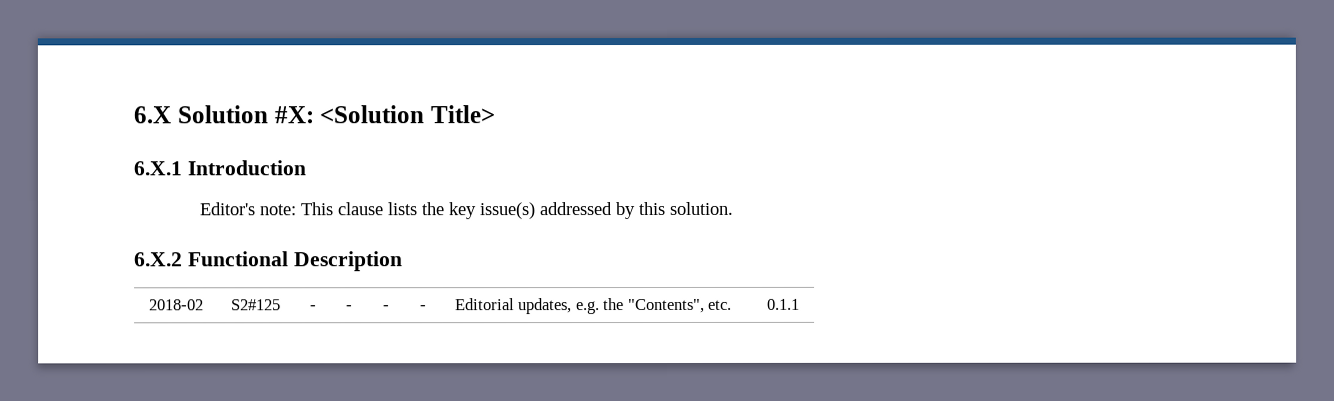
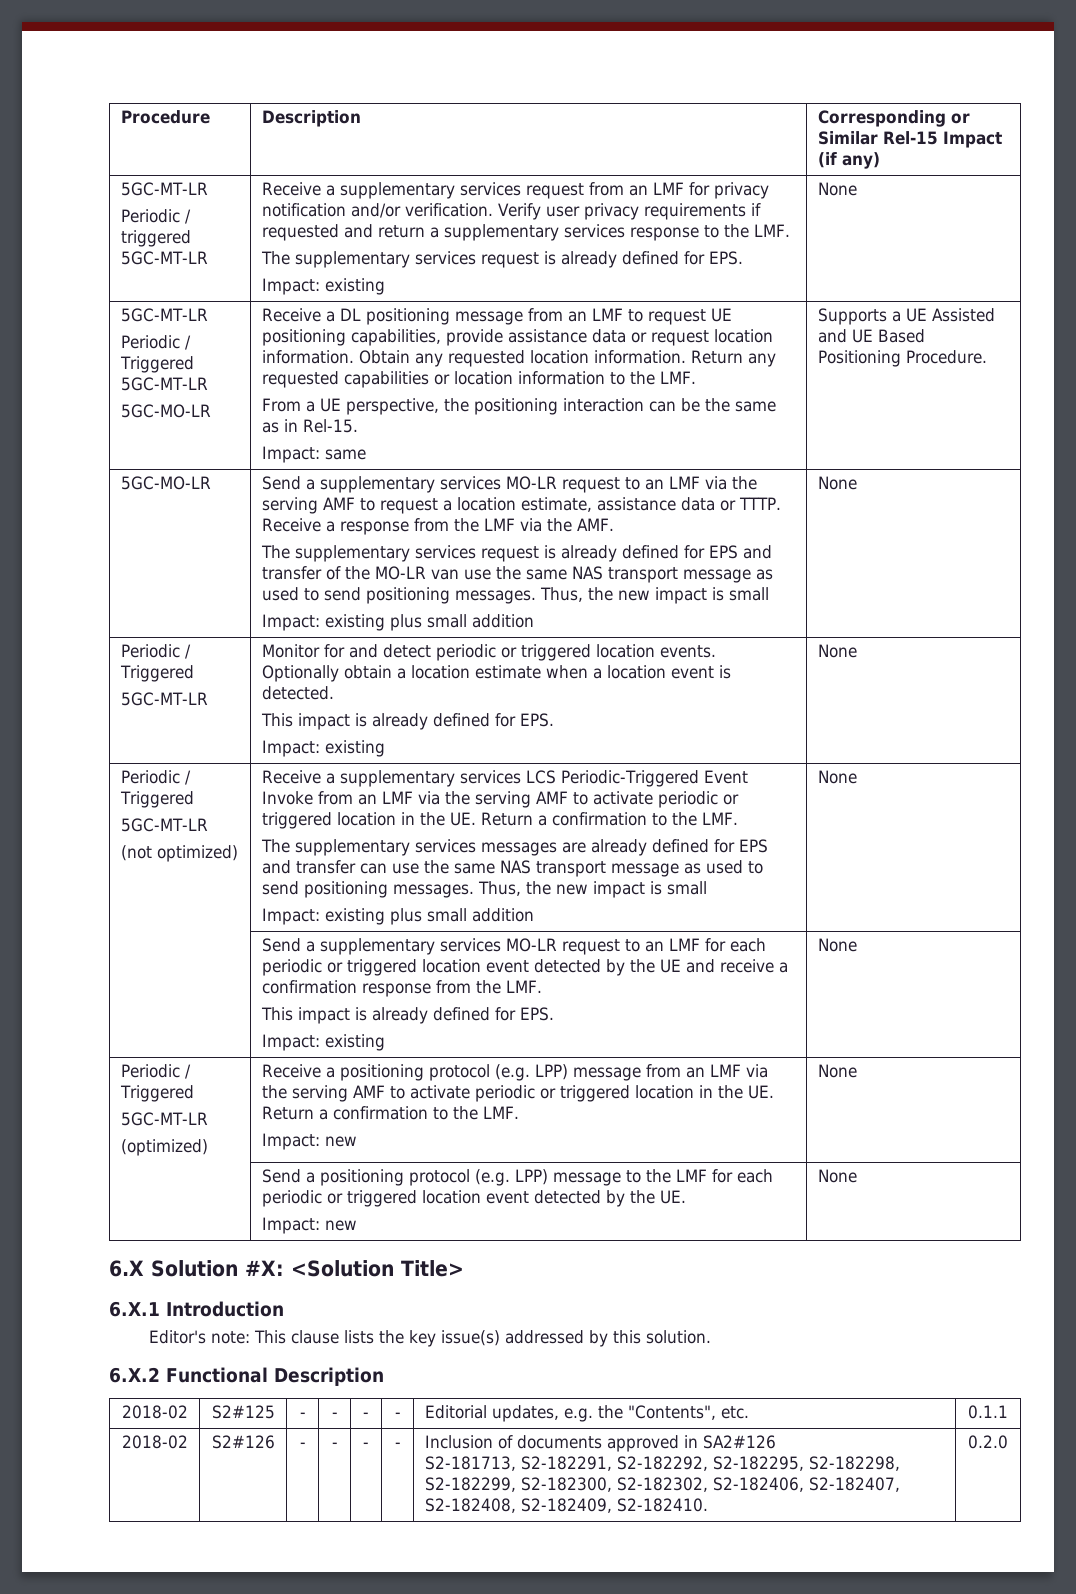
(133, 115) none -> [120,110,210,124] [261,110,361,127] [817,110,970,127] [817,131,1002,148] [817,152,880,169] [120,182,208,196] [120,209,191,224] [120,230,191,247] [120,251,208,265] [261,182,769,199] [261,203,761,220] [261,224,790,241] [260,251,743,268] [261,278,385,295] [817,182,857,196] [120,308,208,322] [120,335,191,350] [119,356,194,373] [120,377,208,391] [120,404,211,418] [261,308,732,325] [261,329,773,346] [261,350,776,367] [261,371,696,388] [261,398,776,415] [261,419,358,433] [261,446,366,463] [817,308,995,325] [817,329,925,343] [817,350,987,367] [120,476,211,490] [261,476,757,493] [261,497,781,514] [261,518,614,535] [260,545,772,562] [261,566,773,583] [261,587,769,604] [261,614,534,631] [817,476,857,490] [120,644,191,659] [119,665,194,682] [120,692,208,706] [261,644,716,661] [261,665,731,682] [261,686,334,700] [260,713,554,730] [261,740,385,757] [817,644,857,658] [120,770,191,785] [119,791,194,808] [120,818,208,832] [120,845,238,862] [261,770,748,787] [261,791,739,808] [261,812,738,829] [260,839,768,856] [261,860,763,877] [261,881,707,898] [261,908,534,925] [817,770,857,784] [261,938,766,955] [261,959,788,976] [261,980,542,997] [260,1007,554,1024] [261,1034,385,1051] [817,938,857,952] [120,1064,191,1079] [119,1085,194,1102] [120,1112,208,1126] [120,1139,208,1156] [261,1064,768,1081] [261,1085,774,1102] [261,1106,519,1120] [261,1133,357,1150] [817,1064,857,1078] [261,1169,773,1186] [261,1190,686,1207] [261,1217,357,1234] [817,1169,857,1183] Procedure | Description | Corresponding or Similar Rel-15 Impact (if any) // 5GC-MT-LR // Periodic / triggered 5GC-MT-LR | Receive a supplementary services request from an LMF for privacy notification and/or verification. Verify user privacy requirements if requested and return a supplementary services response to the LMF. // The supplementary services request is already defined for EPS. // Impact: existing | None // 5GC-MT-LR // Periodic / Triggered 5GC-MT-LR // 5GC-MO-LR | Receive a DL positioning message from an LMF to request UE positioning capabilities, provide assistance data or request location information. Obtain any requested location information. Return any requested capabilities or location information to the LMF. // From a UE perspective, the positioning interaction can be the same as in Rel-15. // Impact: same | Supports a UE Assisted and UE Based Positioning Procedure. // 5GC-MO-LR | Send a supplementary services MO-LR request to an LMF via the serving AMF to request a location estimate, assistance data or TTTP. Receive a response from the LMF via the AMF. // The supplementary services request is already defined for EPS and transfer of the MO-LR van use the same NAS transport message as used to send positioning messages. Thus, the new impact is small // Impact: existing plus small addition | None // Periodic / Triggered // 5GC-MT-LR | Monitor for and detect periodic or triggered location events. Optionally obtain a location estimate when a location event is detected. // This impact is already defined for EPS. // Impact: existing | None // Periodic / Triggered // 5GC-MT-LR // (not optimized) | Receive a supplementary services LCS Periodic-Triggered Event Invoke from an LMF via the serving AMF to activate periodic or triggered location in the UE. Return a confirmation to the LMF. // The supplementary services messages are already defined for EPS and transfer can use the same NAS transport message as used to send positioning messages. Thus, the new impact is small // Impact: existing plus small addition | None // | Send a supplementary services MO-LR request to an LMF for each periodic or triggered location event detected by the UE and receive a confirmation response from the LMF. // This impact is already defined for EPS. // Impact: existing | None // Periodic / Triggered // 5GC-MT-LR // (optimized) | Receive a positioning protocol (e.g. LPP) message from an LMF via the serving AMF to activate periodic or triggered location in the UE. Return a confirmation to the LMF. // Impact: new | None // | Send a positioning protocol (e.g. LPP) message to the LMF for each periodic or triggered location event detected by the UE. // Impact: new | None //
(800, 304) none -> [121,1435,188,1449] [211,1435,275,1449] [299,1442,306,1448] [331,1442,338,1448] [363,1442,369,1448] [394,1442,401,1448] [424,1435,776,1452] [424,1456,900,1471] [424,1477,900,1492] [424,1498,708,1513] [968,1435,1008,1449] // 2018-02 | S2#126 | - | - | - | - | Inclusion of documents approved in SA2#126 // S2-181713, S2-182291, S2-182292, S2-182295, S2-182298, S2-182299, S2-182300, S2-182302, S2-182406, S2-182407, S2-182408, S2-182409, S2-182410. | 0.2.0

